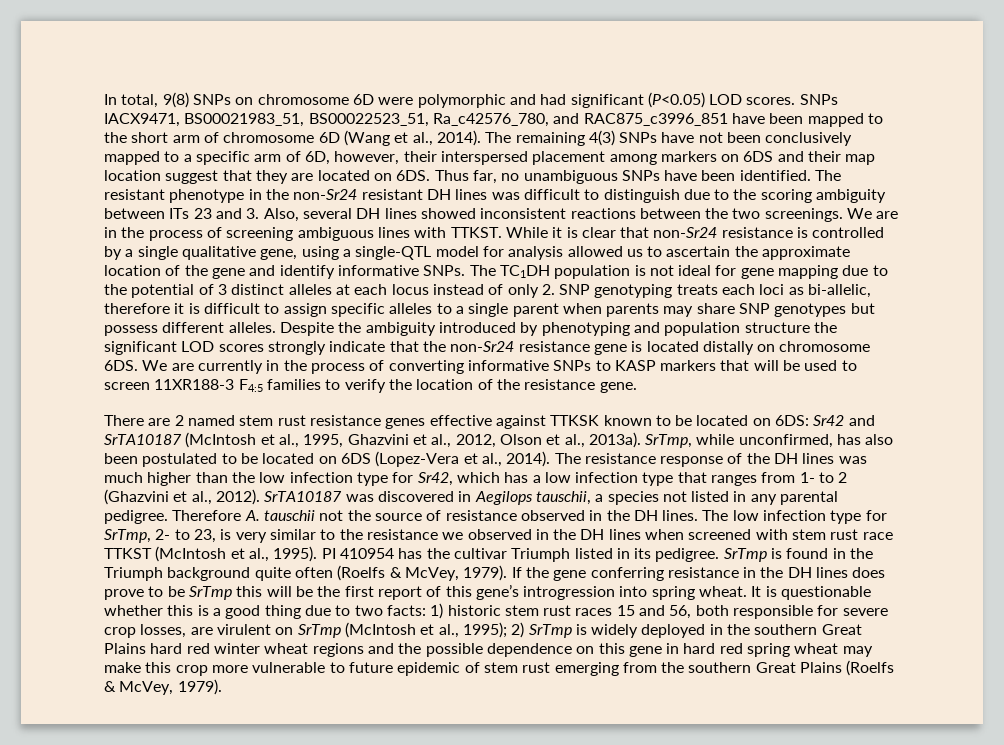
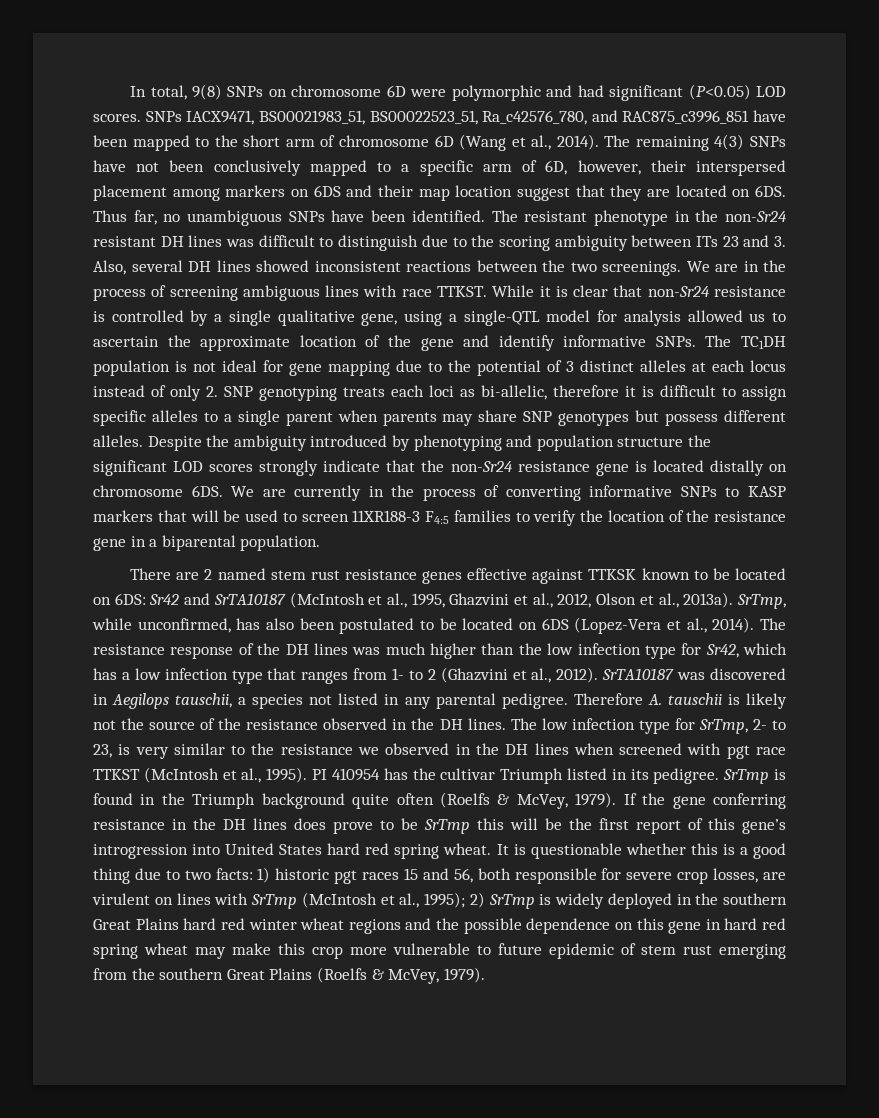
(447, 232) none -> [401,289,432,297] race
[599,382,637,393] gene. -> [93,535,321,551] gene in a biparental population.
(315, 515) none -> [727,693,788,709] is likely
(442, 515) none -> [218,718,242,730] the
[792,529,859,540] stem rust -> [726,745,750,759] pgt
(648, 591) none -> [225,843,390,855] United States hard red
[504,605,572,616] stem rust -> [334,870,358,884] pgt
(294, 631) none -> [176,893,249,905] lines with

